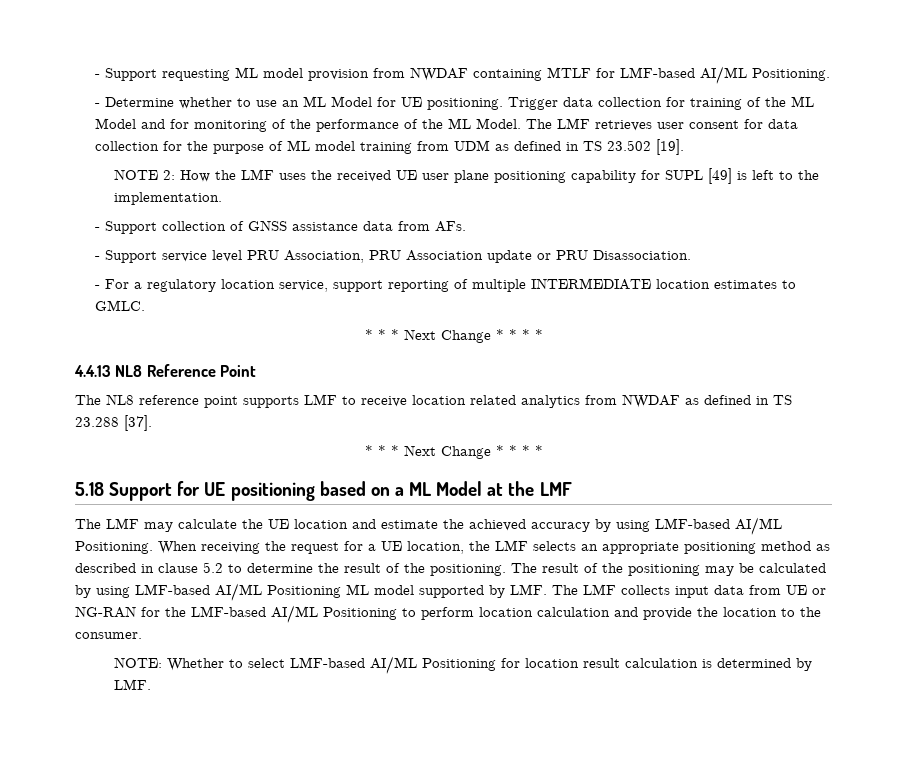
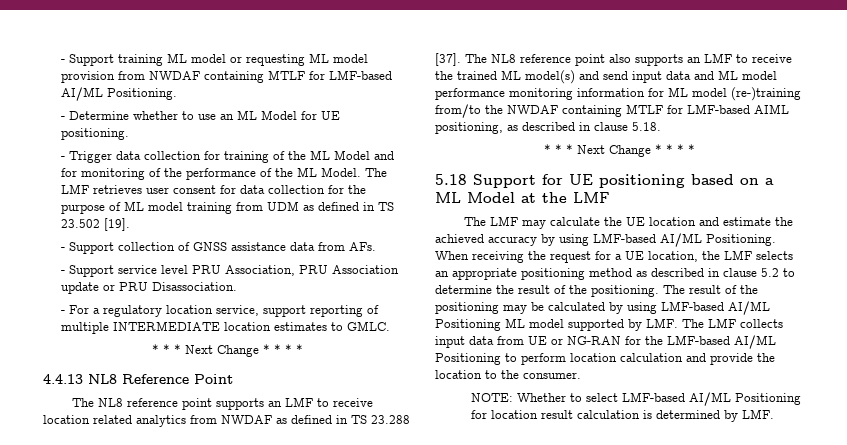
[94,68,157,81] - Support -> [61,53,243,66] - Support training ML model or
(503, 104) none -> [61,156,66,160] // -
[114,168,820,184] [114,192,223,205] // NOTE 2: How the LMF uses the received UE user plane positioning capability for SUPL [49] is left to the implementation. -> (131, 224) none
(299, 402) none -> [268,401,283,407] an
(152, 423) none -> [465,53,792,66] [435,70,777,84] [435,87,801,101] [435,104,789,118] [435,122,661,134] The NL8 reference point also supports an LMF to receive the trained ML model(s) and send input data and ML model performance monitoring information for ML model (re-)training from/to the NWDAF containing MTLF for LMF-based AIML positioning, as described in clause 5.18.

